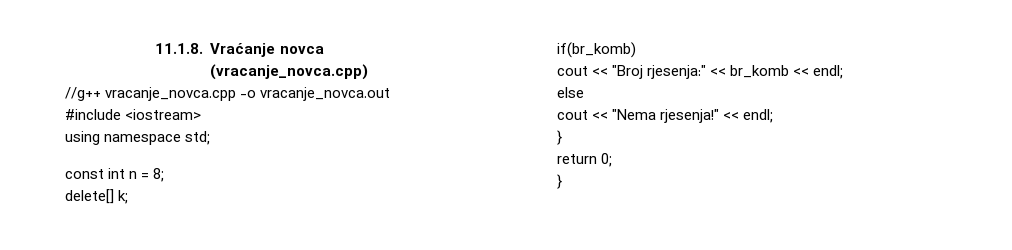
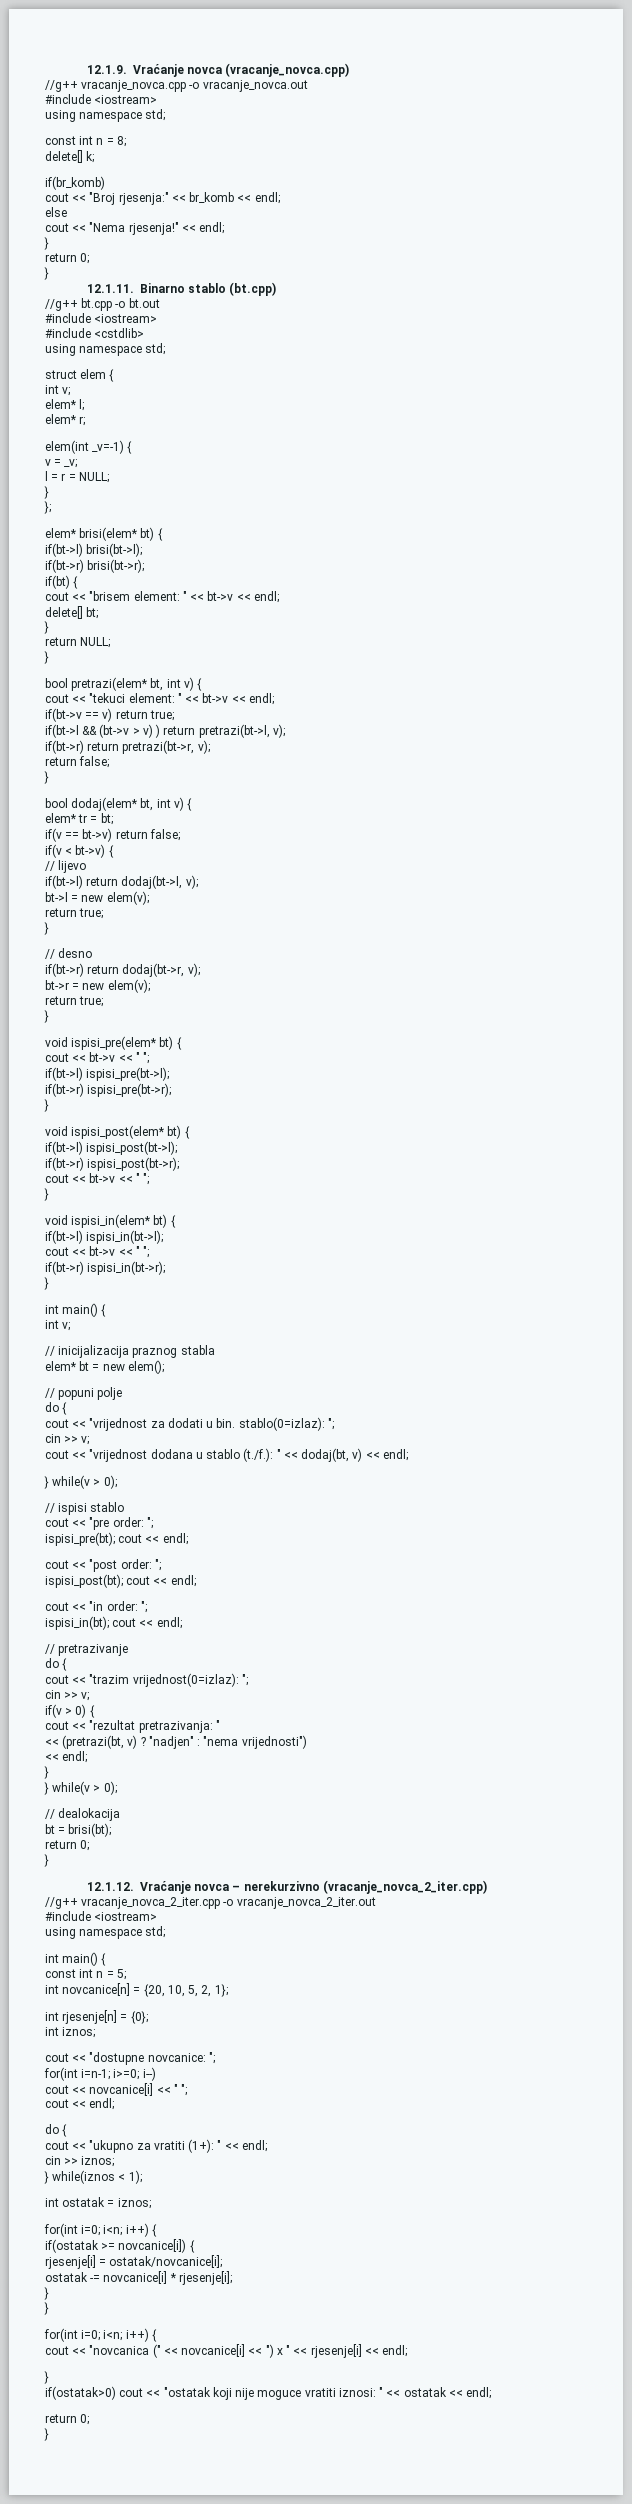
[154,43,203,54] 11.1.8. -> [86,65,127,74] 12.1.9.
(562, 181) none -> [86,282,277,296] [44,298,160,311] [44,313,158,323] [44,328,145,338] [44,343,166,356] [44,369,115,382] [44,385,71,396] [44,399,85,411] [44,414,86,426] [44,440,133,454] [44,459,78,468] [44,471,109,483] [43,486,49,499] [43,501,51,514] [44,527,163,541] [44,543,143,557] [44,559,145,573] [44,575,79,589] [44,591,279,603] [44,606,99,619] [43,621,49,634] [44,637,111,648] [43,651,49,664] [44,677,203,691] [44,693,274,705] [44,708,174,722] [44,724,285,738] [44,740,210,754] [44,756,110,768] [43,771,49,784] [44,797,193,811] [44,813,113,825] [44,828,180,842] [44,844,114,858] [44,860,87,873] [44,875,198,889] [44,891,149,905] [44,908,104,919] [43,922,49,935] [44,948,93,959] [44,963,200,977] [44,979,150,993] [44,996,104,1007] [43,1010,49,1023] [44,1036,182,1050] [44,1052,150,1064] [44,1067,170,1081] [44,1083,172,1097] [43,1099,49,1112] [44,1125,190,1139] [44,1141,178,1155] [44,1157,180,1171] [44,1173,150,1185] [43,1188,49,1201] [44,1214,176,1228] [44,1230,164,1244] [44,1246,150,1258] [44,1261,166,1275] [43,1277,49,1290] [44,1303,107,1317] [44,1320,71,1331] [44,1345,215,1358] [44,1360,164,1374] [44,1387,123,1400] [44,1402,68,1415] [44,1417,334,1431] [44,1434,90,1445] [44,1448,408,1462] [43,1475,117,1489] [44,1502,125,1515] [44,1517,153,1530] [44,1532,188,1546] [44,1559,161,1572] [44,1574,196,1588] [44,1601,147,1613] [44,1616,182,1630] [44,1644,129,1656] [44,1658,68,1671] [44,1673,248,1687] [44,1690,90,1701] [44,1704,95,1718] [44,1720,220,1733] [44,1735,307,1749] [44,1751,88,1763] [43,1766,49,1779] [43,1781,117,1795] [44,1808,121,1821] [44,1823,112,1837] [44,1840,90,1851] [43,1854,49,1867] [86,1880,487,1894] [44,1897,376,1909] [44,1911,158,1921] [44,1926,166,1939] [44,1952,107,1966] [44,1969,126,1980] [44,1983,228,1997] [44,2010,148,2024] [44,2027,96,2038] [44,2052,215,2065] [43,2067,156,2081] [44,2083,188,2096] [44,2098,115,2110] [44,2124,68,2137] [44,2139,267,2153] [44,2156,115,2167] [43,2170,142,2184] [44,2197,151,2209] [43,2223,157,2237] [44,2239,195,2253] [44,2255,223,2269] [44,2271,232,2285] [43,2287,49,2300] [43,2302,49,2315] [43,2328,157,2342] [44,2344,408,2358] [43,2371,49,2384] [44,2386,492,2400] [44,2414,90,2425] [43,2428,49,2441] // 12.1.11. Binarno stablo (bt.cpp) // //g++ bt.cpp -o bt.out // #include <iostream> // #include <cstdlib> // using namespace std; // struct elem { // int v; // elem* l; // elem* r; // elem(int _v=-1) { // v = _v; // l = r = NULL; // } // }; // elem* brisi(elem* bt) { // if(bt->l) brisi(bt->l); // if(bt->r) brisi(bt->r); // if(bt) { // cout << "brisem element: " << bt->v << endl; // delete[] bt; // } // return NULL; // } // bool pretrazi(elem* bt, int v) { // cout << "tekuci element: " << bt->v << endl; // if(bt->v == v) return true; // if(bt->l && (bt->v > v) ) return pretrazi(bt->l, v); // if(bt->r) return pretrazi(bt->r, v); // return false; // } // bool dodaj(elem* bt, int v) { // elem* tr = bt; // if(v == bt->v) return false; // if(v < bt->v) { // // lijevo // if(bt->l) return dodaj(bt->l, v); // bt->l = new elem(v); // return true; // } // // desno // if(bt->r) return dodaj(bt->r, v); // bt->r = new elem(v); // return true; // } // void ispisi_pre(elem* bt) { // cout << bt->v << " "; // if(bt->l) ispisi_pre(bt->l); // if(bt->r) ispisi_pre(bt->r); // } // void ispisi_post(elem* bt) { // if(bt->l) ispisi_post(bt->l); // if(bt->r) ispisi_post(bt->r); // cout << bt->v << " "; // } // void ispisi_in(elem* bt) { // if(bt->l) ispisi_in(bt->l); // cout << bt->v << " "; // if(bt->r) ispisi_in(bt->r); // } // int main() { // int v; // // inicijalizacija praznog stabla // elem* bt = new elem(); // // popuni polje // do { // cout << "vrijednost za dodati u bin. stablo(0=izlaz): "; // cin >> v; // cout << "vrijednost dodana u stablo (t./f.): " << dodaj(bt, v) << endl; // } while(v > 0); // // ispisi stablo // cout << "pre order: "; // ispisi_pre(bt); cout << endl; // cout << "post order: "; // ispisi_post(bt); cout << endl; // cout << "in order: "; // ispisi_in(bt); cout << endl; // // pretrazivanje // do { // cout << "trazim vrijednost(0=izlaz): "; // cin >> v; // if(v > 0) { // cout << "rezultat pretrazivanja: " // << (pretrazi(bt, v) ? "nadjen" : "nema vrijednosti") // << endl; // } // } while(v > 0); // // dealokacija // bt = brisi(bt); // return 0; // } // 12.1.12. Vraćanje novca – nerekurzivno (vracanje_novca_2_iter.cpp) // //g++ vracanje_novca_2_iter.cpp -o vracanje_novca_2_iter.out // #include <iostream> // using namespace std; // int main() { // const int n = 5; // int novcanice[n] = {20, 10, 5, 2, 1}; // int rjesenje[n] = {0}; // int iznos; // cout << "dostupne novcanice: "; // for(int i=n-1; i>=0; i--) // cout << novcanice[i] << " "; // cout << endl; // do { // cout << "ukupno za vratiti (1+): " << endl; // cin >> iznos; // } while(iznos < 1); // int ostatak = iznos; // for(int i=0; i<n; i++) { // if(ostatak >= novcanice[i]) { // rjesenje[i] = ostatak/novcanice[i]; // ostatak -= novcanice[i] * rjesenje[i]; // } // } // for(int i=0; i<n; i++) { // cout << "novcanica (" << novcanice[i] << ") x " << rjesenje[i] << endl; // } // if(ostatak>0) cout << "ostatak koji nije moguce vratiti iznosi: " << ostatak << endl; // return 0; // }

